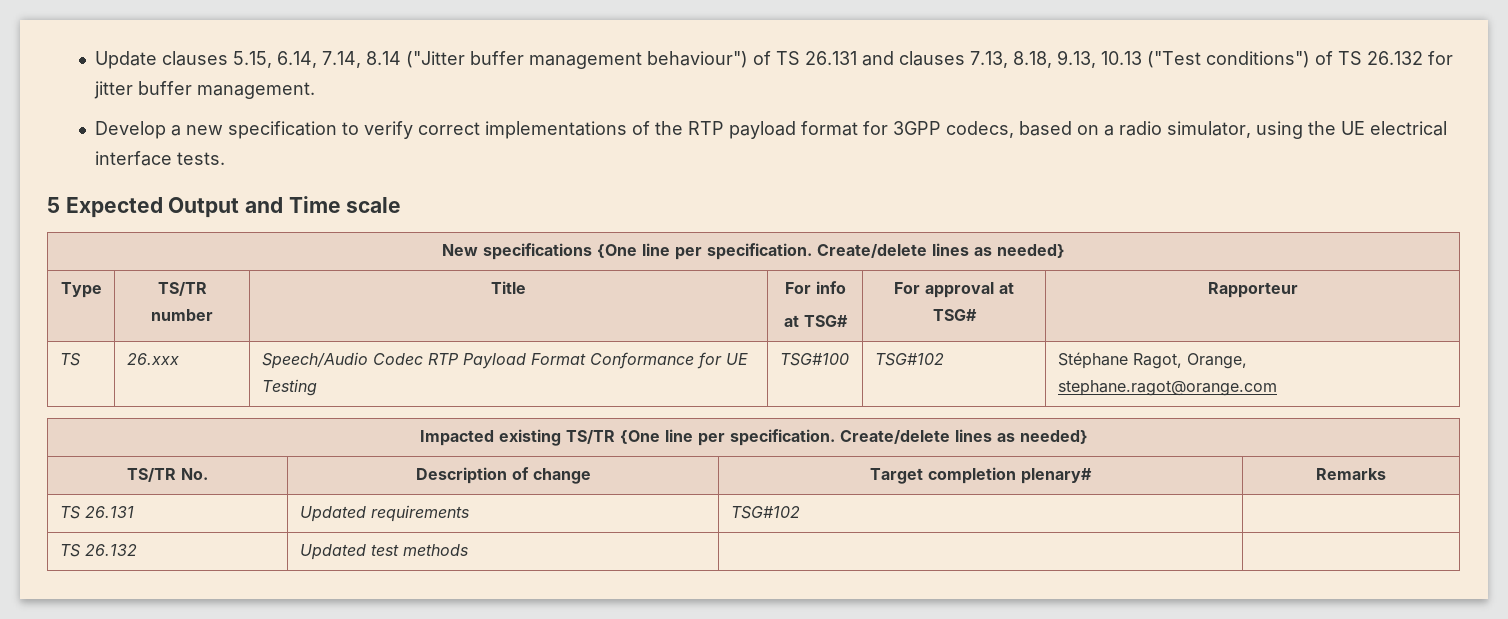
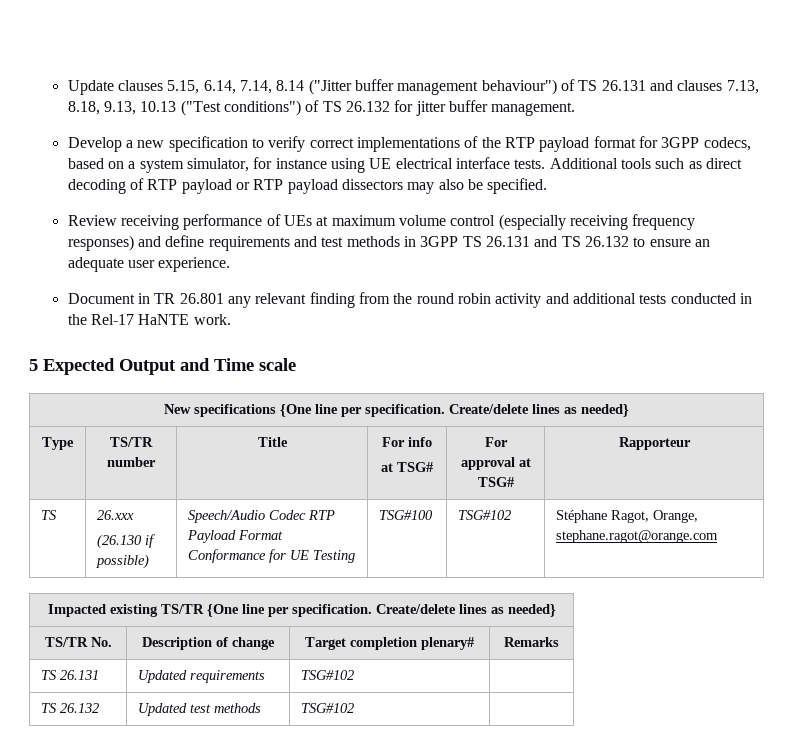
[1119,121,1337,139] radio simulator, using the -> [139,157,366,173] system simulator, for instance using
(226, 158) none -> [549,158,742,169] [67,178,548,194] [67,214,696,230] [67,235,710,251] [67,257,231,272] [67,292,752,308] [67,314,231,325] Additional tools such as direct decoding of RTP payload or RTP payload dissectors may also be specified. // Review receiving performance of UEs at maximum volume control (especially receiving frequency responses) and define requirements and test methods in 3GPP TS 26.131 and TS 26.132 to ensure an adequate user experience. // Document in TR 26.801 any relevant finding from the round robin activity and additional tests conducted in the Rel-17 HaNTE work.
(179, 359) none -> [97,534,156,549] [96,554,150,569] // (26.130 if possible)
(468, 550) none -> [301,703,355,713] TSG#102

